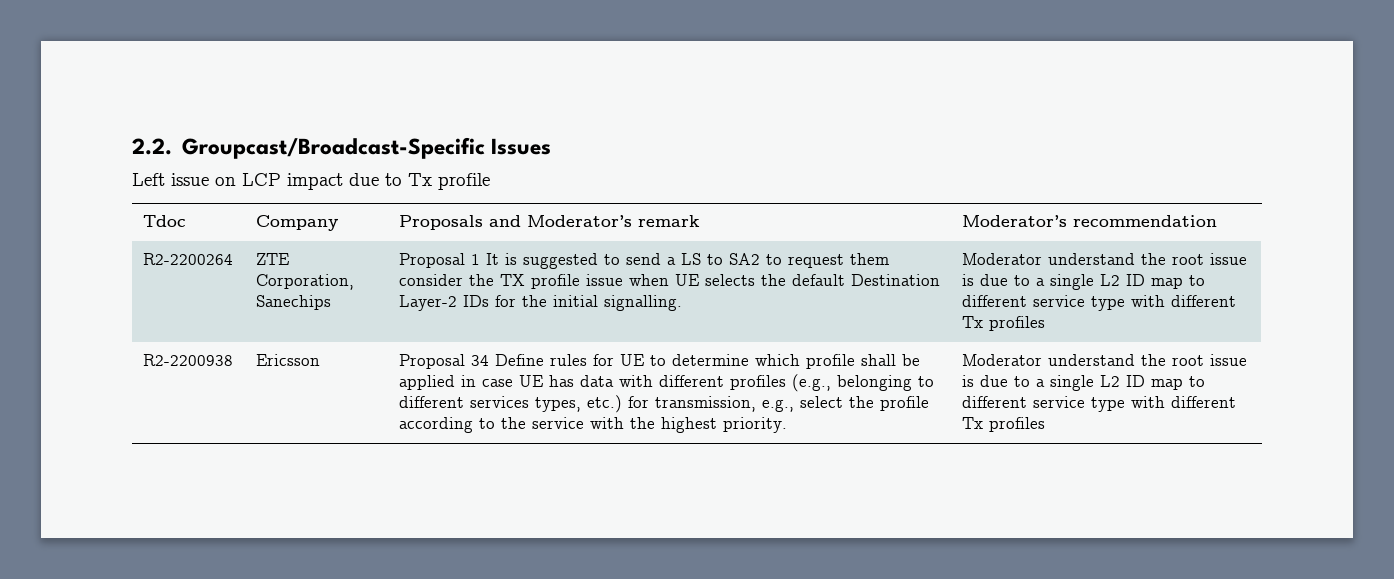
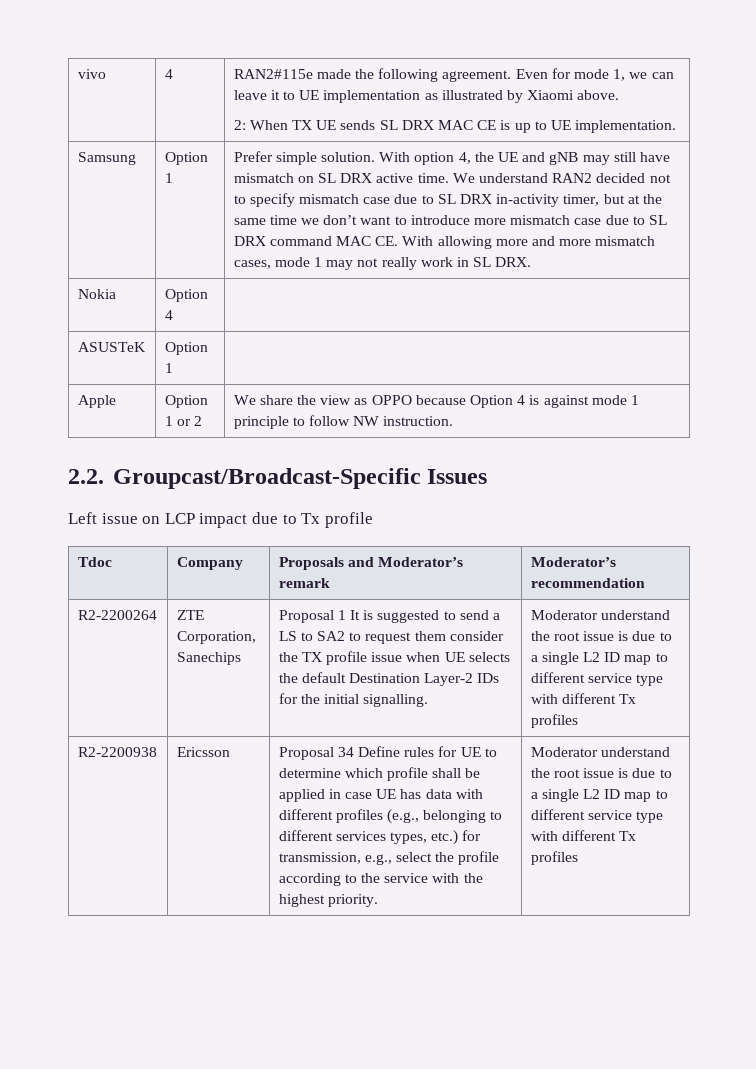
(132, 146) none -> [77,69,106,79] [164,69,173,79] [233,68,674,82] [233,90,620,103] [233,120,677,133] [77,152,136,165] [164,152,208,165] [164,173,173,183] [233,151,670,165] [233,173,671,183] [233,193,662,207] [233,215,667,225] [233,236,656,249] [233,257,532,270] [77,289,116,299] [164,289,208,302] [164,310,173,320] [77,342,146,352] [164,342,208,355] [164,363,173,373] [77,395,116,408] [164,395,208,408] [164,416,203,426] [233,395,639,408] [233,415,454,429] vivo | 4 | RAN2#115e made the following agreement. Even for mode 1, we can leave it to UE implementation as illustrated by Xiaomi above. // 2: When TX UE sends SL DRX MAC CE is up to UE implementation. // Samsung | Option 1 | Prefer simple solution. With option 4, the UE and gNB may still have mismatch on SL DRX active time. We understand RAN2 decided not to specify mismatch case due to SL DRX in-activity timer, but at the same time we don’t want to introduce more mismatch case due to SL DRX command MAC CE. With allowing more and more mismatch cases, mode 1 may not really work in SL DRX. // Nokia | Option 4 | // ASUSTeK | Option 1 | // Apple | Option 1 or 2 | We share the view as OPPO because Option 4 is against mode 1 principle to follow NW instruction. //

